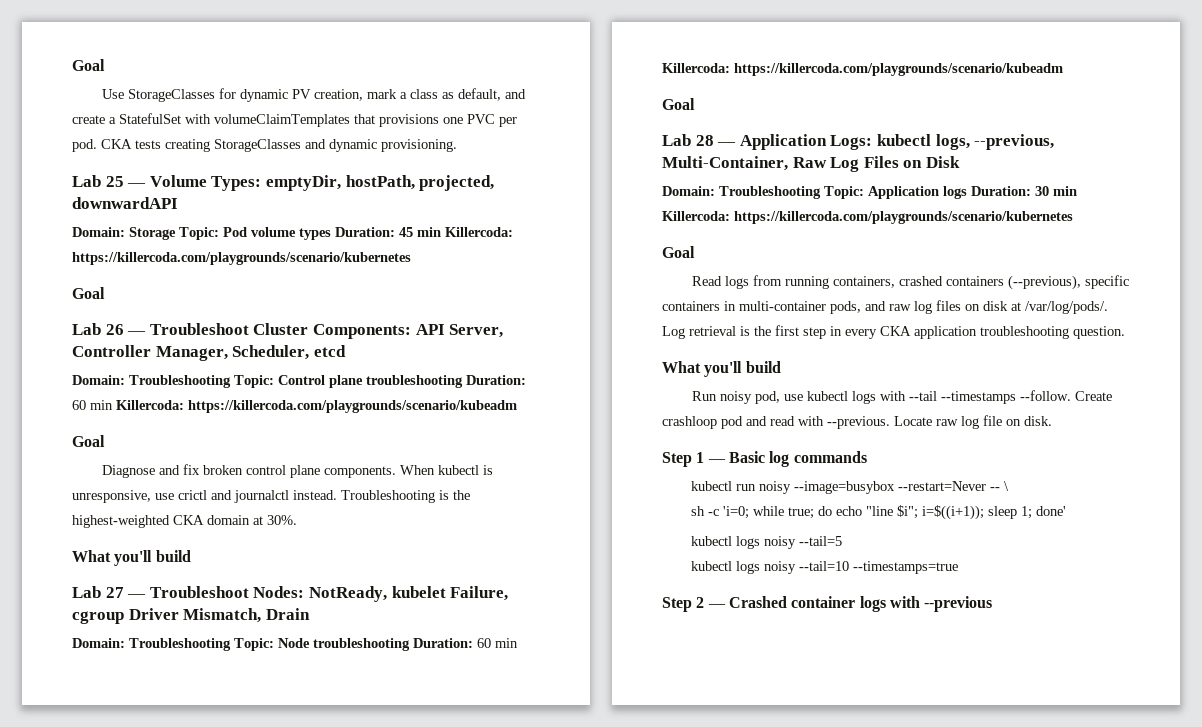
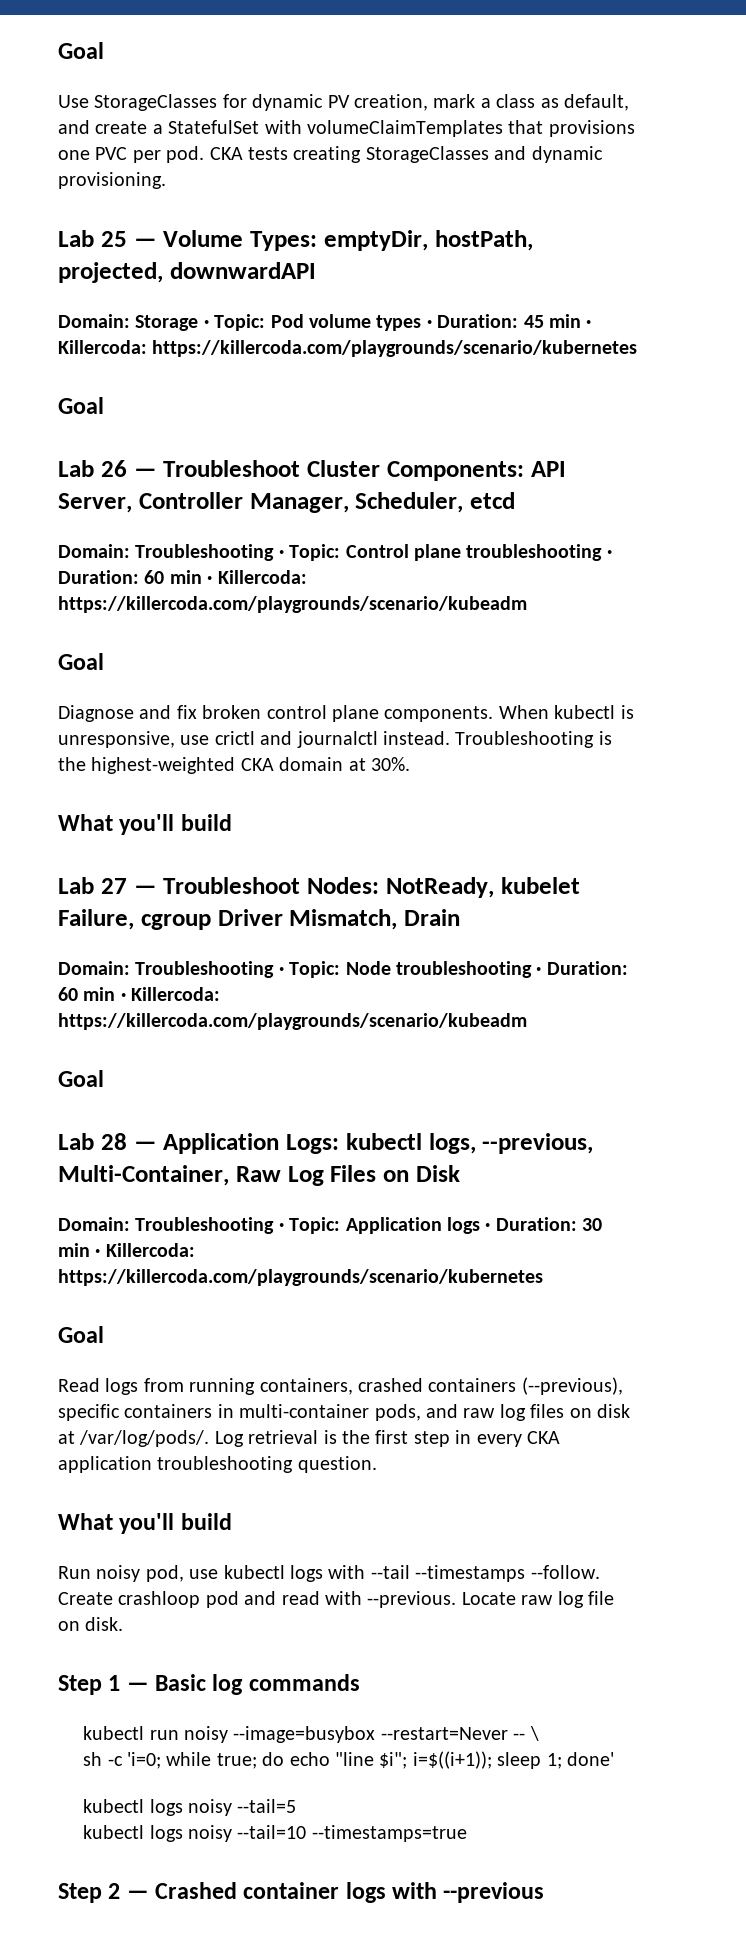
(176, 233) none -> [203,320,209,328] ·
(331, 234) none -> [426,320,432,328] ·
(441, 232) none -> [586,320,592,328] ·
(231, 381) none -> [278,550,284,558] ·
[466,375,526,385] [72,400,113,410] Duration: 60 min -> [606,550,612,558] [58,570,213,584] · Duration: 60 min ·
(231, 644) none -> [278,967,284,975] ·
[413,638,518,648] Duration: 60 min -> [536,961,628,975] [58,987,126,1001] · Duration: 60 min ·
(821, 192) none -> [278,1223,284,1231] ·
(967, 192) none -> [485,1223,491,1231] ·
(1077, 191) none -> [95,1249,101,1257] ·

